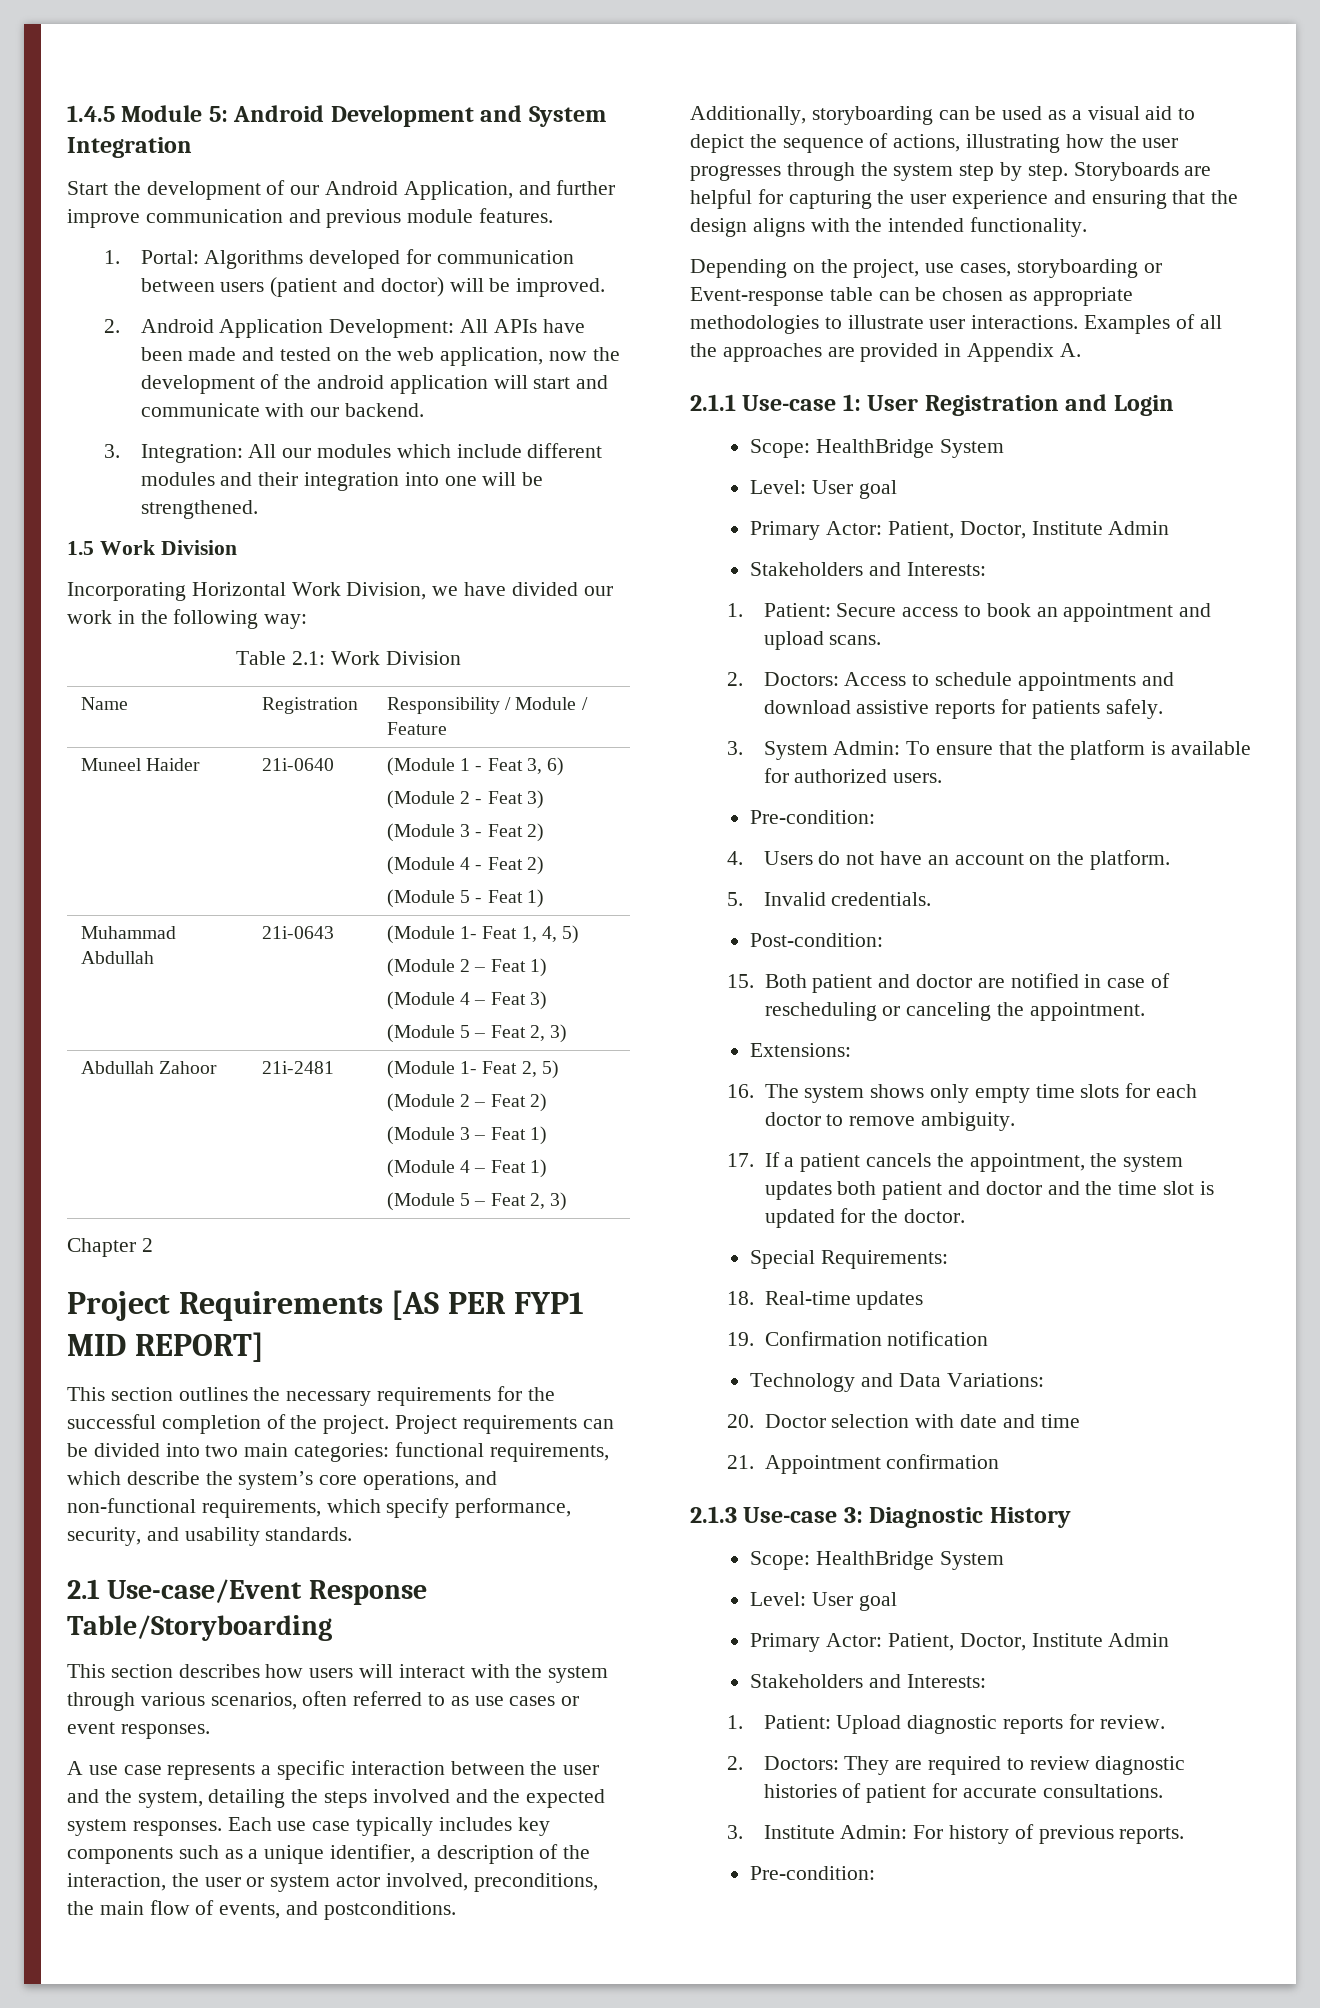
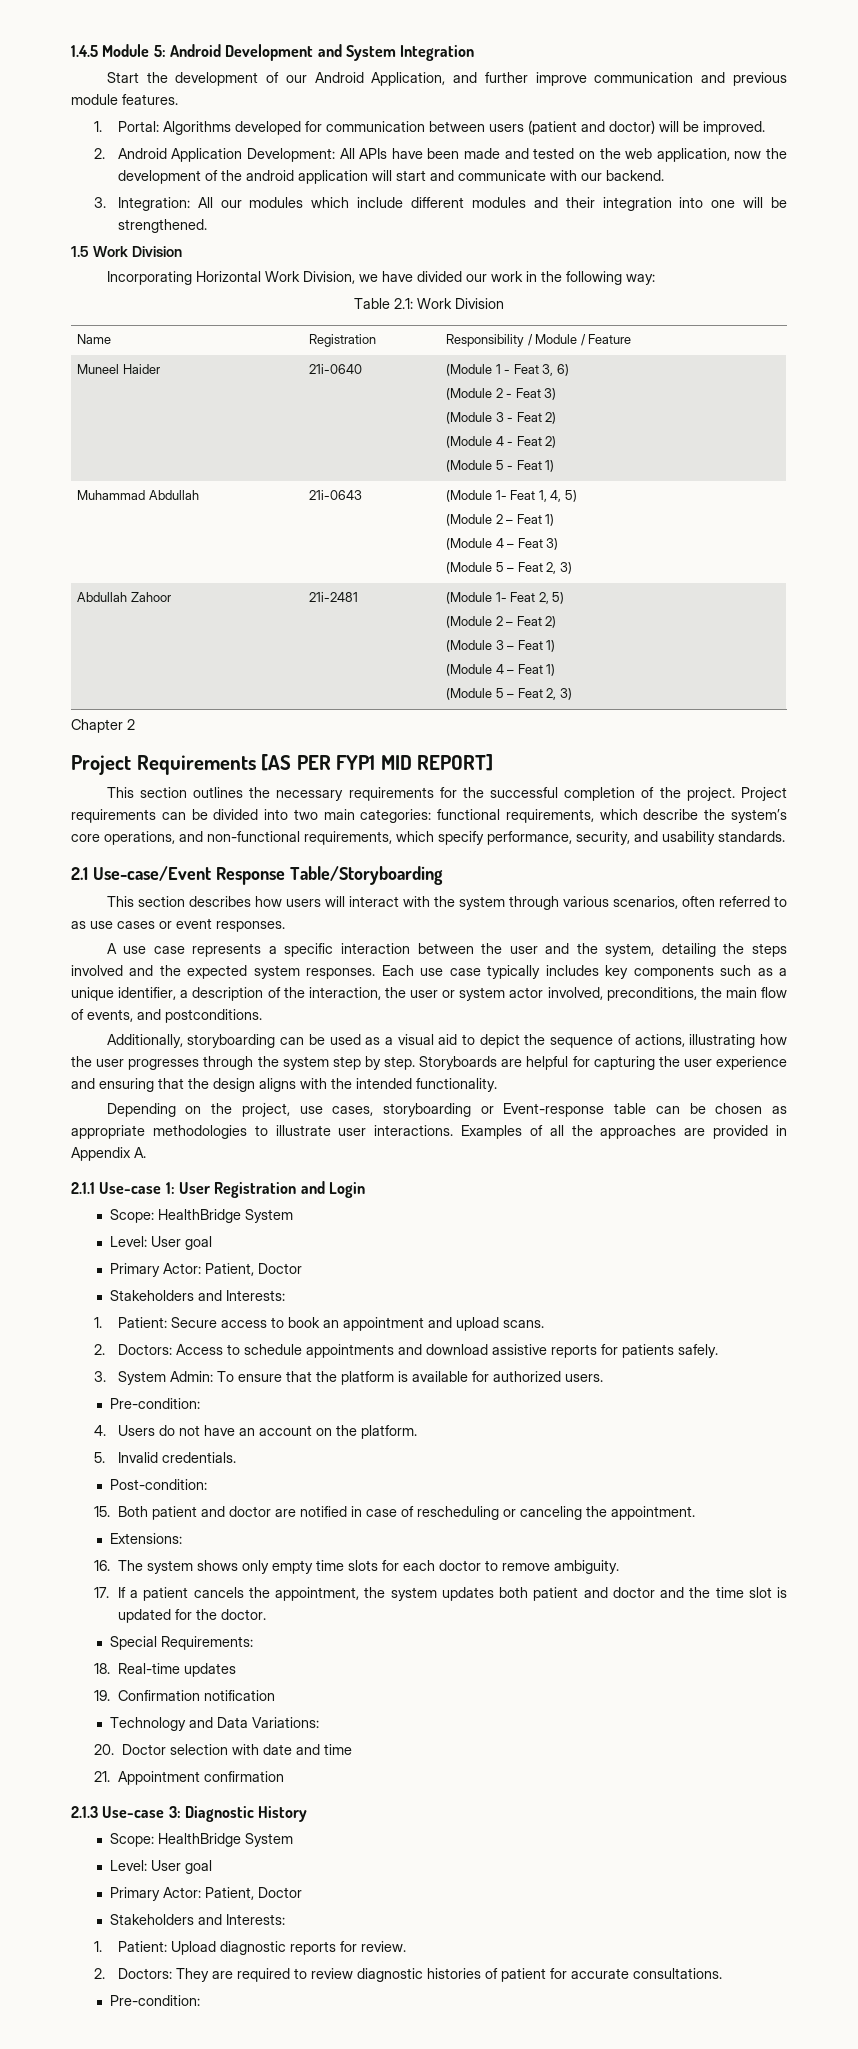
[959,521,1170,539] Doctor, Institute Admin -> [258,1263,303,1274] Doctor
[959,1633,1170,1651] Doctor, Institute Admin -> [258,1887,303,1898] Doctor
[726,1824,1185,1844] // 3. Institute Admin: For history of previous reports. -> (722, 1973) none

